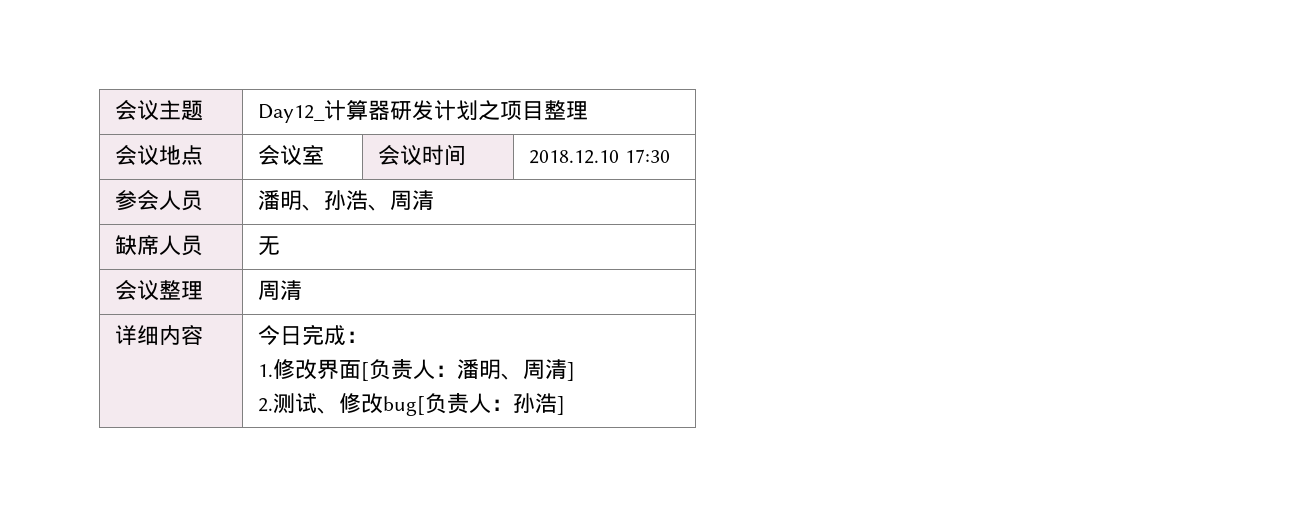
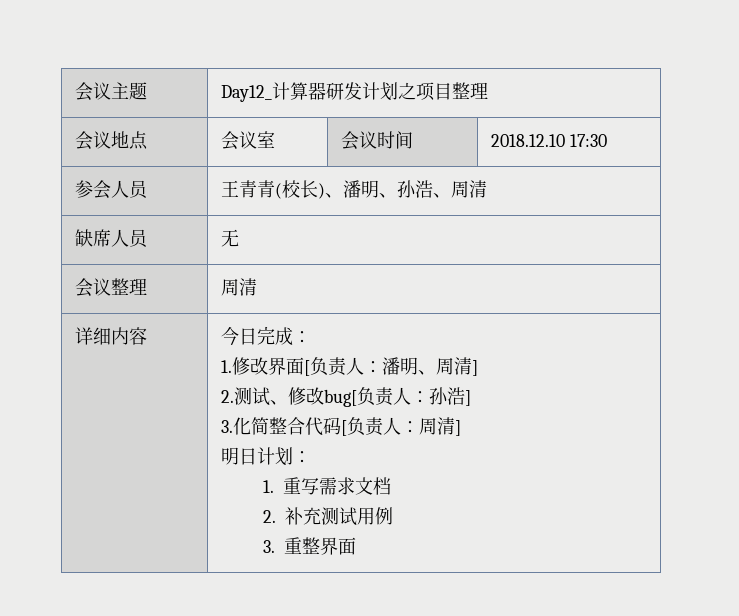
(203, 200) none -> [221,180,344,199] 王青青(校长)、
(565, 405) none -> [221,417,462,436] [221,447,312,466] [263,477,392,495] [263,507,394,526] [263,537,357,555] // 3.化简整合代码[负责人：周清] // 明日计划： // 1.重写需求文档 // 2.补充测试用例 // 3.重整界面

